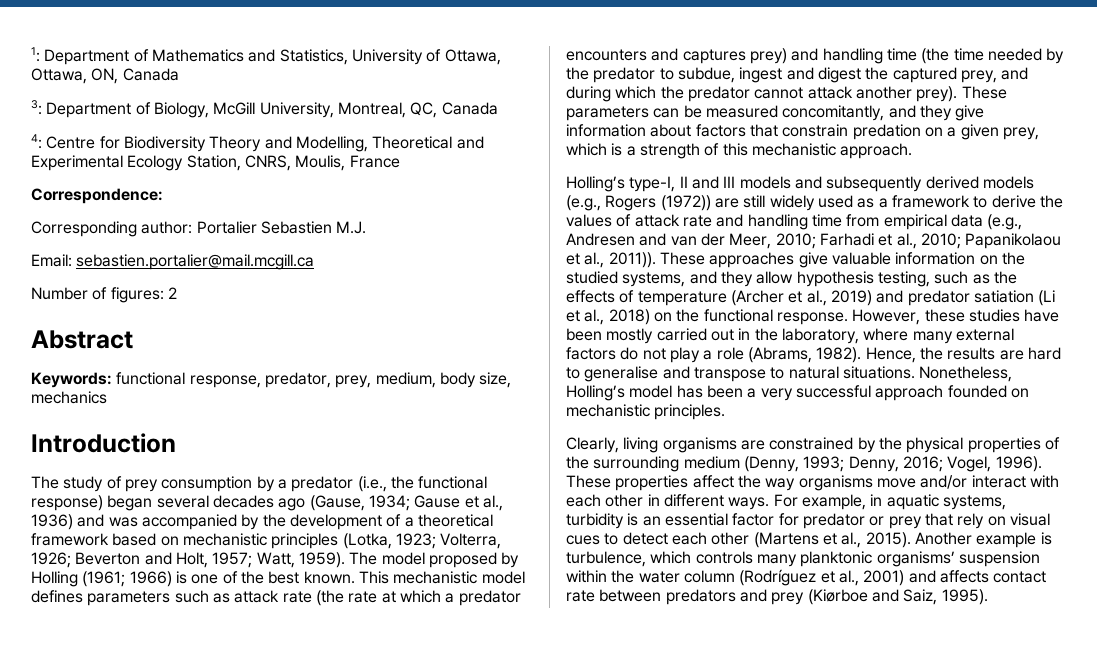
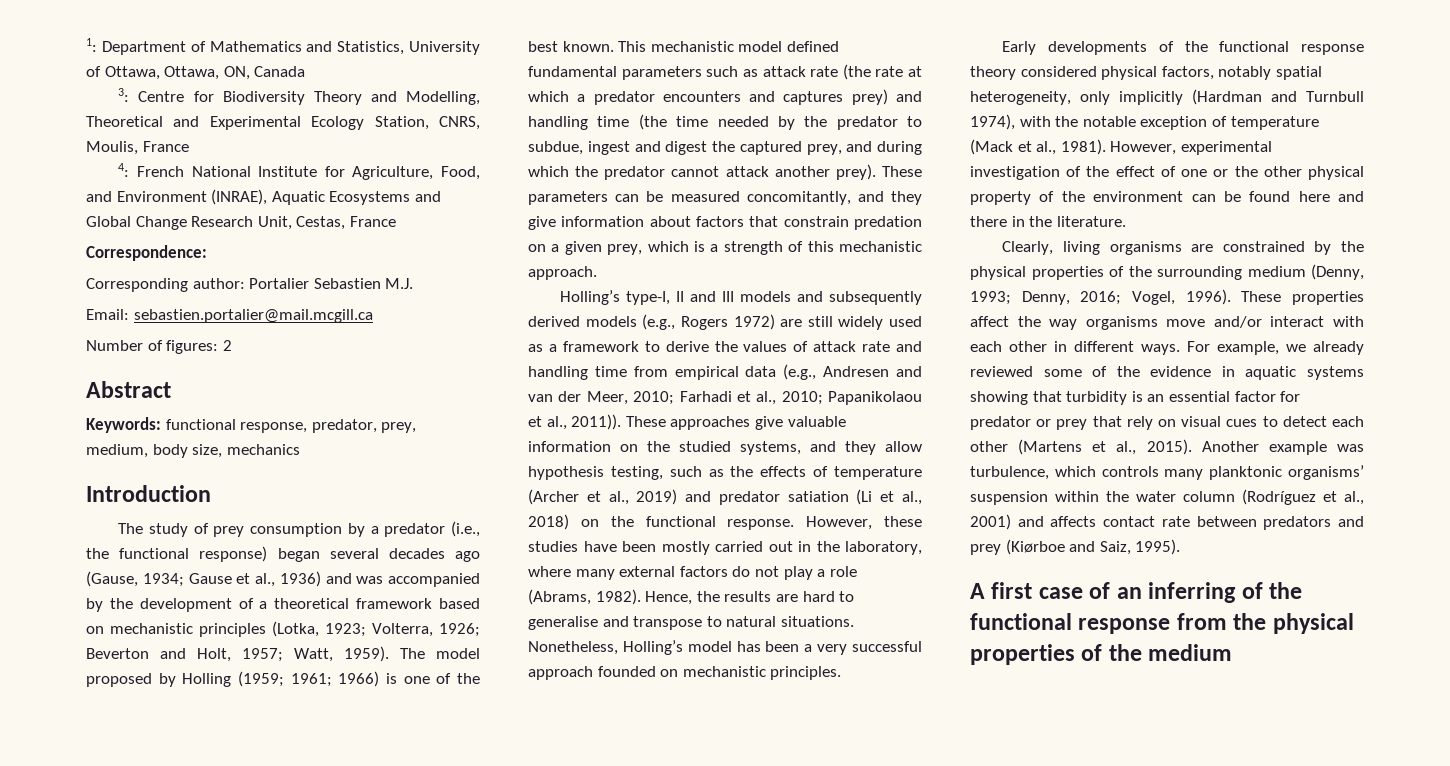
[46,102,498,118] [31,134,42,149] Department of Biology, McGill University, Montreal, QC, Canada // 4: -> (130, 95) none
(400, 161) none -> [118,163,480,180] [86,189,441,205] [86,216,396,230] // 4: French National Institute for Agriculture, Food, and Environment (INRAE), Aquatic Ecosystems and Global Change Research Unit, Cestas, France
[82,571,126,587] (1961; -> [238,671,332,687] (1959; 1961;
[31,590,83,603] defines -> [786,41,839,52] [528,66,617,77] defined fundamental
[660,195,711,211] (1972)) -> [733,314,775,330] 1972)
(726, 412) none -> [1002,41,1364,55] [970,66,1322,80] [970,89,1364,105] [970,114,1319,130] [970,139,1272,155] [970,166,1364,180] [970,191,1364,205] [970,216,1126,227] // Early developments of the functional response theory considered physical factors, notably spatial heterogeneity, only implicitly (Hardman and Turnbull 1974), with the notable exception of temperature (Mack et al., 1981). However, experimental investigation of the effect of one or the other physical property of the environment can be found here and there in the literature.
[870,494,1006,510] in aquatic systems, -> [1286,341,1364,355] [970,366,1364,380] [970,391,1062,405] we already reviewed some of the evidence in aquatic systems showing that
[1040,532,1052,545] is -> [1337,444,1364,452] was
(988, 597) none -> [970,582,1303,603] [970,613,1354,634] [970,644,1233,665] // A first case of an inferring of the functional response from the physical properties of the medium

